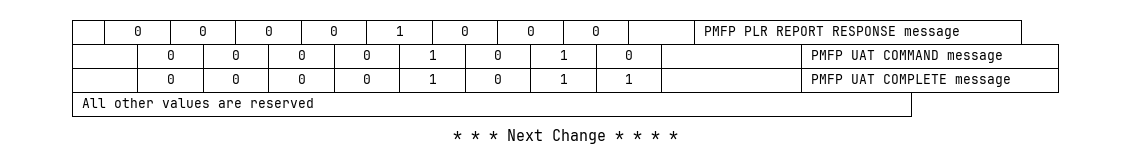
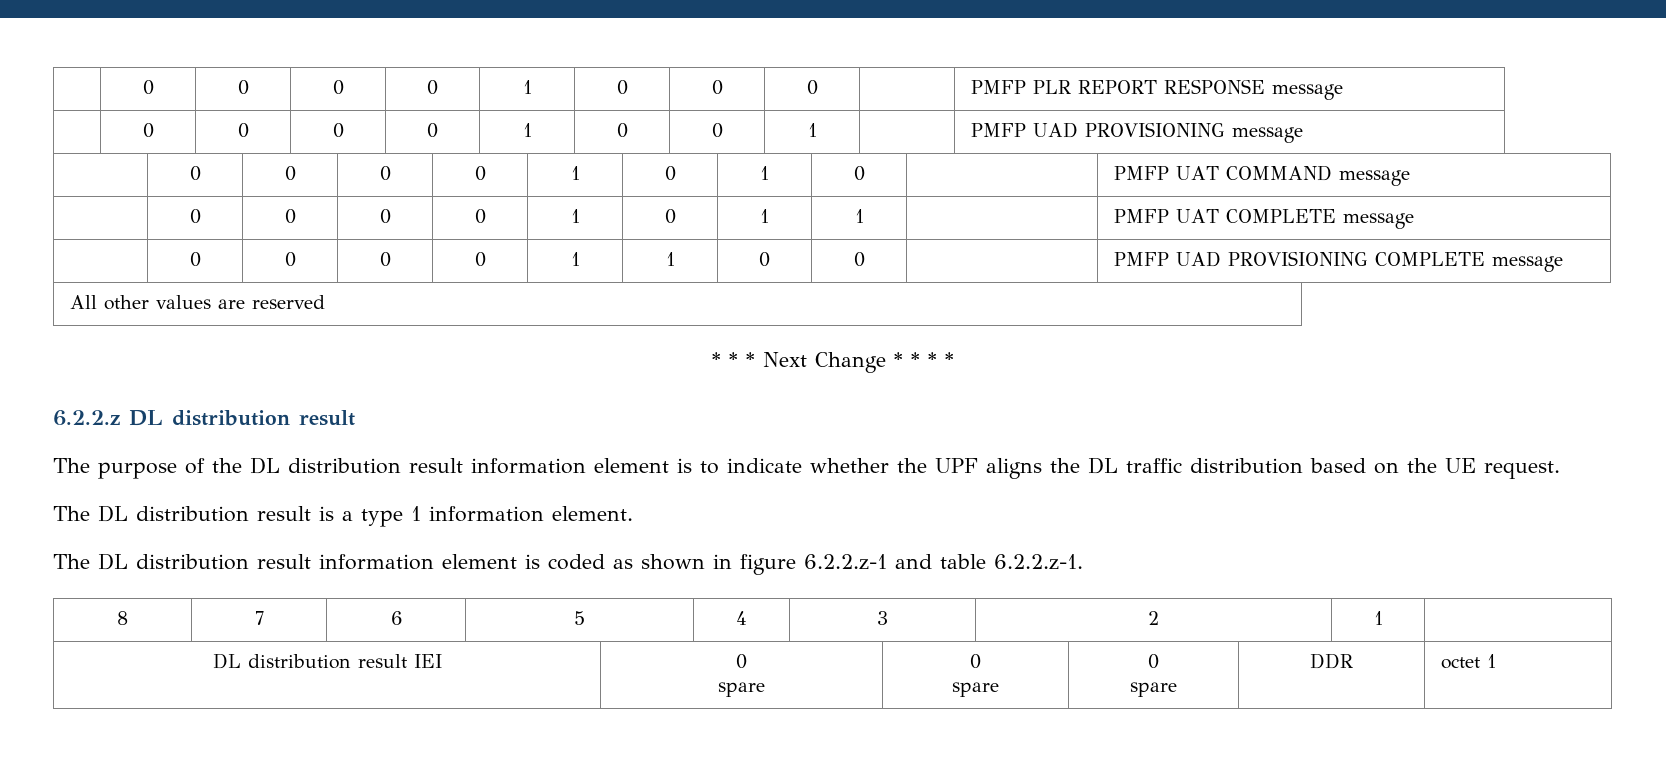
(960, 33) none -> [142,123,154,138] [237,123,249,138] [332,123,344,138] [427,123,438,138] [522,123,532,137] [616,123,628,138] [711,123,723,138] [807,123,817,137] [970,122,1303,143] // | 0 | 0 | 0 | 0 | 1 | 0 | 0 | 1 | | PMFP UAD PROVISIONING message
(1011, 81) none -> [189,252,201,267] [284,252,296,267] [379,252,391,267] [474,252,486,267] [570,252,580,266] [665,252,675,266] [759,252,770,267] [853,252,865,267] [1113,251,1563,272] // | 0 | 0 | 0 | 0 | 1 | 1 | 0 | 0 | | PMFP UAD PROVISIONING COMPLETE message
(678, 136) none -> [53,410,355,426] [53,457,1560,479] [53,505,633,527] [53,553,1083,575] [117,611,128,625] [254,611,264,625] [390,611,402,625] [574,611,585,625] [736,611,747,625] [877,611,888,625] [1148,611,1159,625] [1373,611,1383,625] [212,653,442,669] [736,654,747,669] [718,682,765,697] [970,654,981,669] [952,682,999,697] [1148,654,1159,669] [1130,682,1177,697] [1310,653,1353,669] [1440,654,1496,669] // 6.2.2.z DL distribution result // The purpose of the DL distribution result information element is to indicate whether the UPF aligns the DL traffic distribution based on the UE request. // The DL distribution result is a type 1 information element. // The DL distribution result information element is coded as shown in figure 6.2.2.z-1 and table 6.2.2.z-1. // 8 | 7 | 6 | 5 | 4 | 3 | 2 | 1 | // DL distribution result IEI | 0 // spare | 0 // spare | 0 // spare | DDR | octet 1

